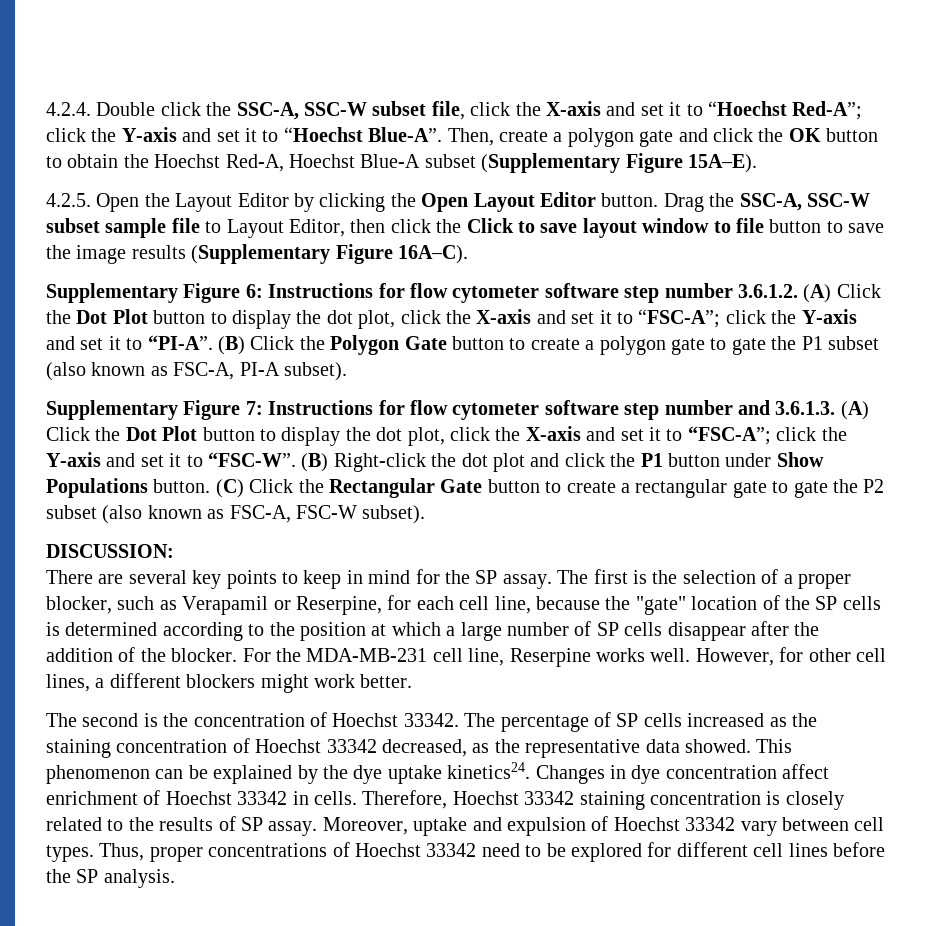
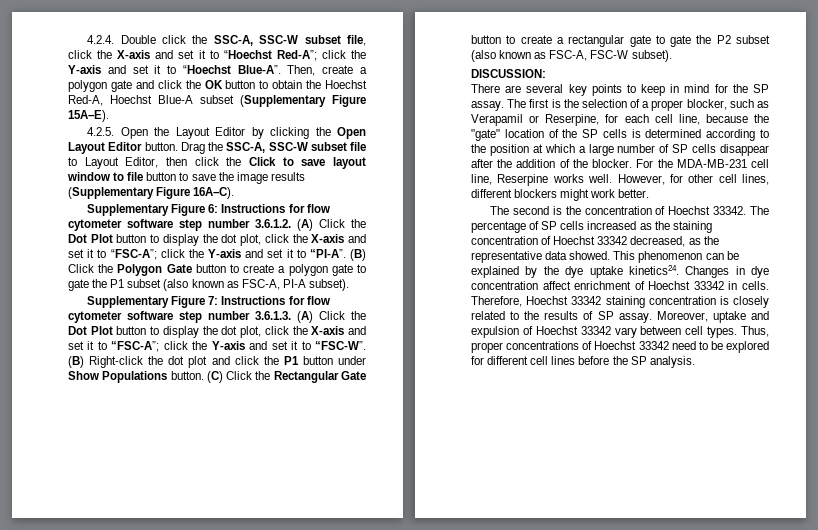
[105,218,167,238] sample -> (347, 146) none
[737,400,770,415] and -> (250, 315) none
[95,678,105,688] a -> (769, 179) none

